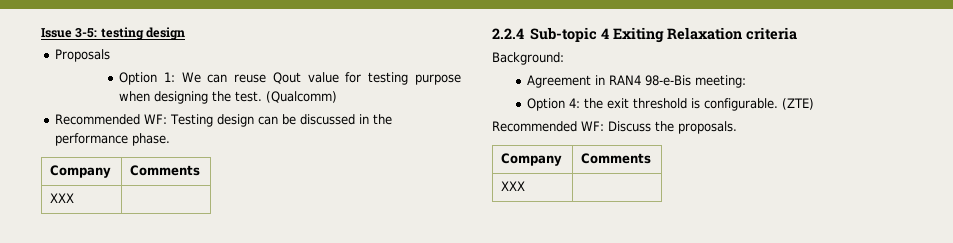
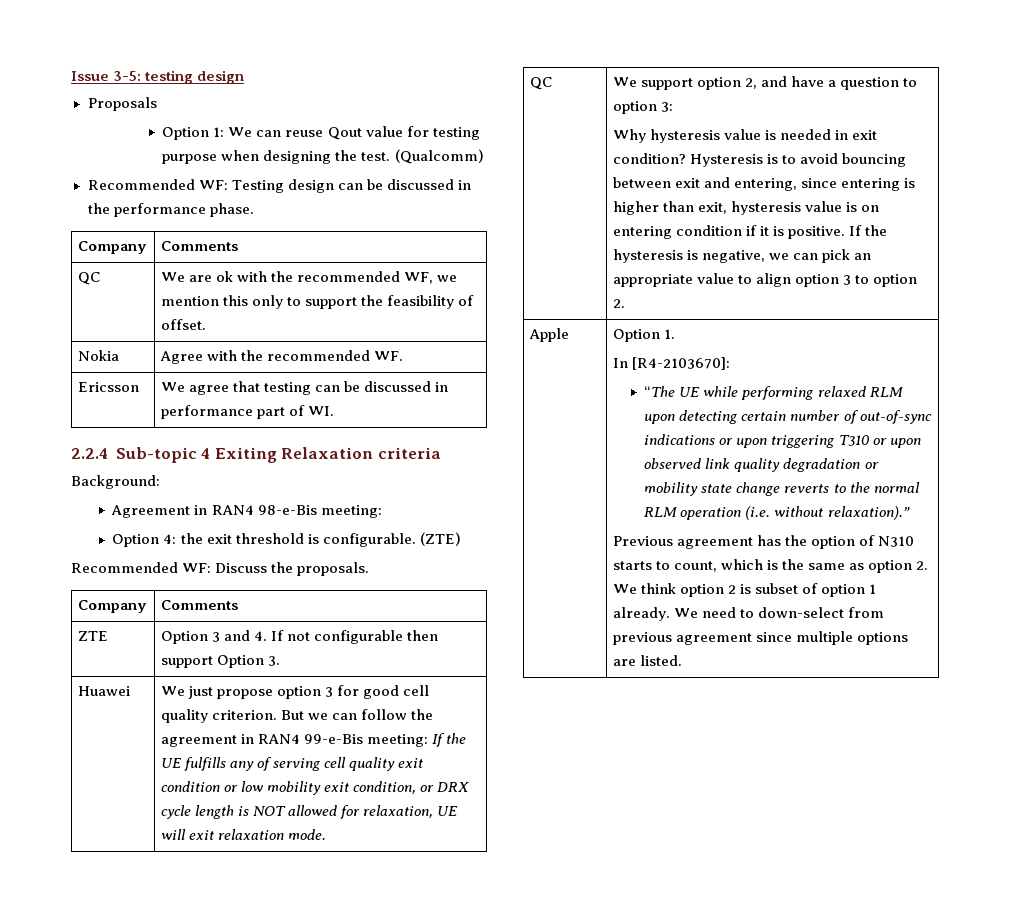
[50,193,75,203] XXX | -> [77,272,100,285] [160,271,458,284] [160,295,475,309] [160,319,206,330] [77,350,119,361] [159,350,404,364] [77,382,139,392] [160,381,449,395] [160,405,334,419] QC | We are ok with the recommended WF, we mention this only to support the feasibility of offset. // Nokia | Agree with the recommended WF. // Ericsson | We agree that testing can be discussed in performance part of WI.
[501,181,526,191] XXX | -> [77,631,108,641] [160,630,439,644] [160,655,280,668] [77,686,130,696] [160,685,430,699] [160,709,434,723] [160,733,467,747] [160,757,424,771] [160,781,470,795] [160,805,459,819] [160,829,326,840] [529,77,552,90] [612,76,918,90] [612,101,673,114] [612,129,878,143] [612,153,907,167] [612,177,916,191] [612,201,880,215] [612,225,888,239] [612,249,872,263] [612,273,918,287] [612,299,625,308] [528,328,569,342] [612,329,675,342] [612,357,730,370] [644,386,903,400] [644,410,932,424] [644,434,921,448] [644,458,879,472] [644,482,920,496] [644,506,910,520] [612,535,915,549] [612,559,929,573] [612,583,877,597] [612,607,885,621] [612,631,909,645] [612,655,682,666] ZTE | Option 3 and 4. If not configurable then support Option 3. // Huawei | We just propose option 3 for good cell quality criterion. But we can follow the agreement in RAN4 99-e-Bis meeting: If the UE fulfills any of serving cell quality exit condition or low mobility exit condition, or DRX cycle length is NOT allowed for relaxation, UE will exit relaxation mode. // QC | We support option 2, and have a question to option 3: // Why hysteresis value is needed in exit condition? Hysteresis is to avoid bouncing between exit and entering, since entering is higher than exit, hysteresis value is on entering condition if it is positive. If the hysteresis is negative, we can pick an appropriate value to align option 3 to option 2. // Apple | Option 1. // In [R4-2103670]: // “The UE while performing relaxed RLM upon detecting certain number of out-of-sync indications or upon triggering T310 or upon observed link quality degradation or mobility state change reverts to the normal RLM operation (i.e. without relaxation).” // Previous agreement has the option of N310 starts to count, which is the same as option 2. We think option 2 is subset of option 1 already. We need to down-select from previous agreement since multiple options are listed.

